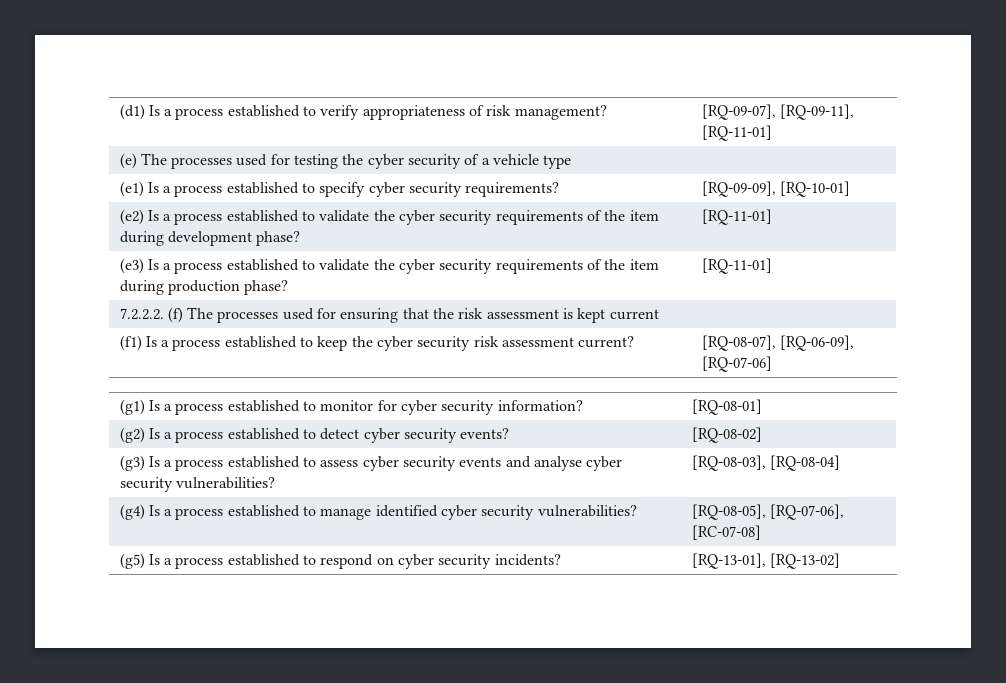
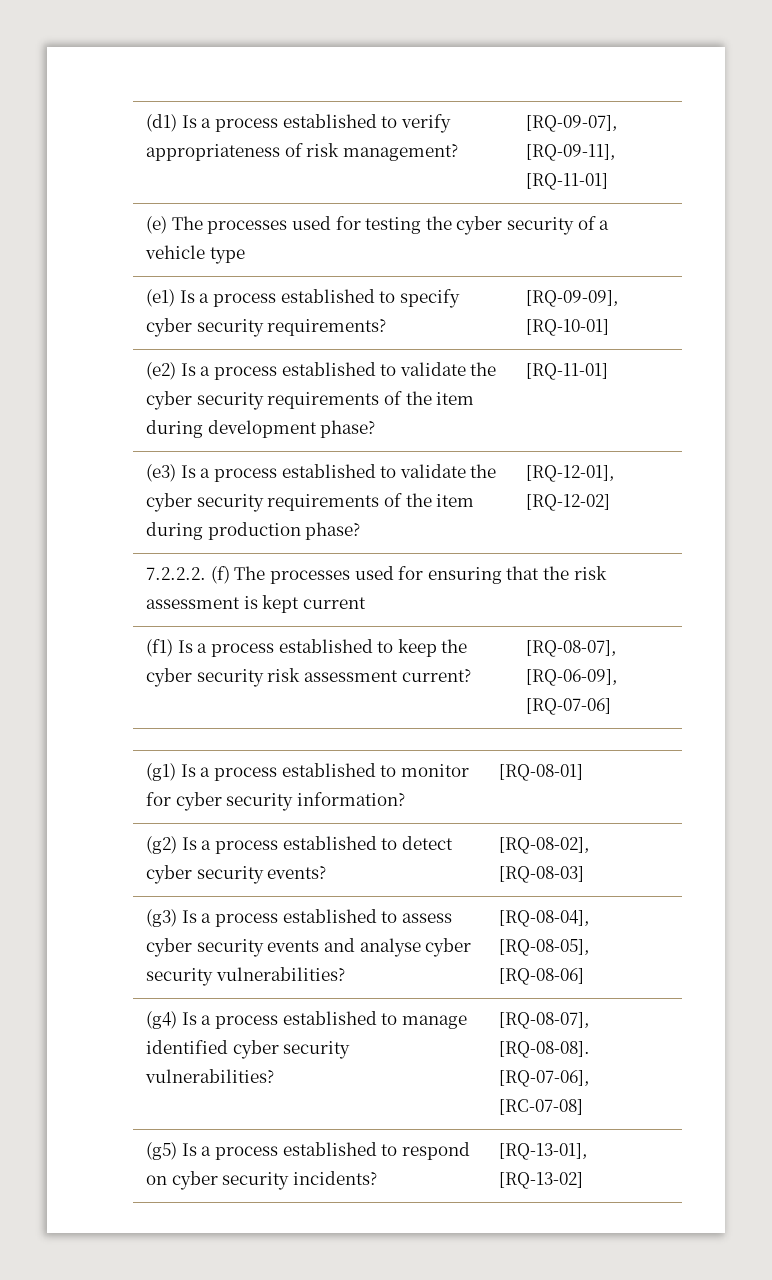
[701,258,772,274] [RQ-11-01] -> [526,465,616,482] [526,494,611,511] [RQ-12-01], [RQ-12-02]
[691,427,762,443] [RQ-08-02] -> [499,837,591,854] [499,866,585,883] [RQ-08-02], [RQ-08-03]
[691,455,840,471] [RQ-08-03], [RQ-08-04] -> [499,910,591,927] [499,939,591,956] [499,968,585,985] [RQ-08-04], [RQ-08-05], [RQ-08-06]
[691,504,766,520] [RQ-08-05], -> [499,1012,591,1029] [499,1041,591,1058] [RQ-08-07], [RQ-08-08].

